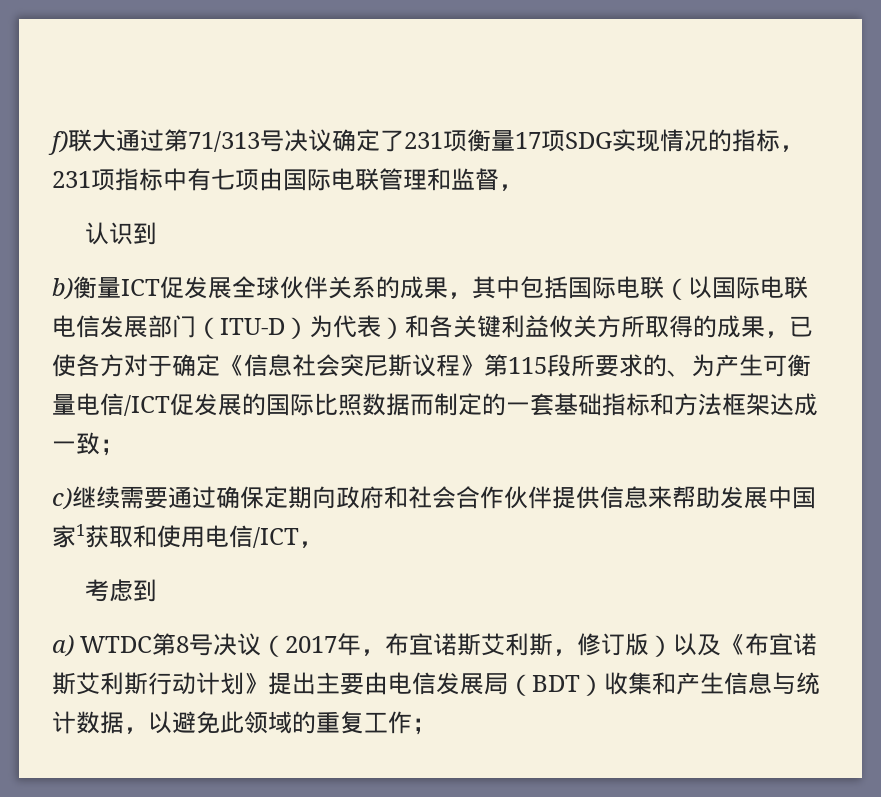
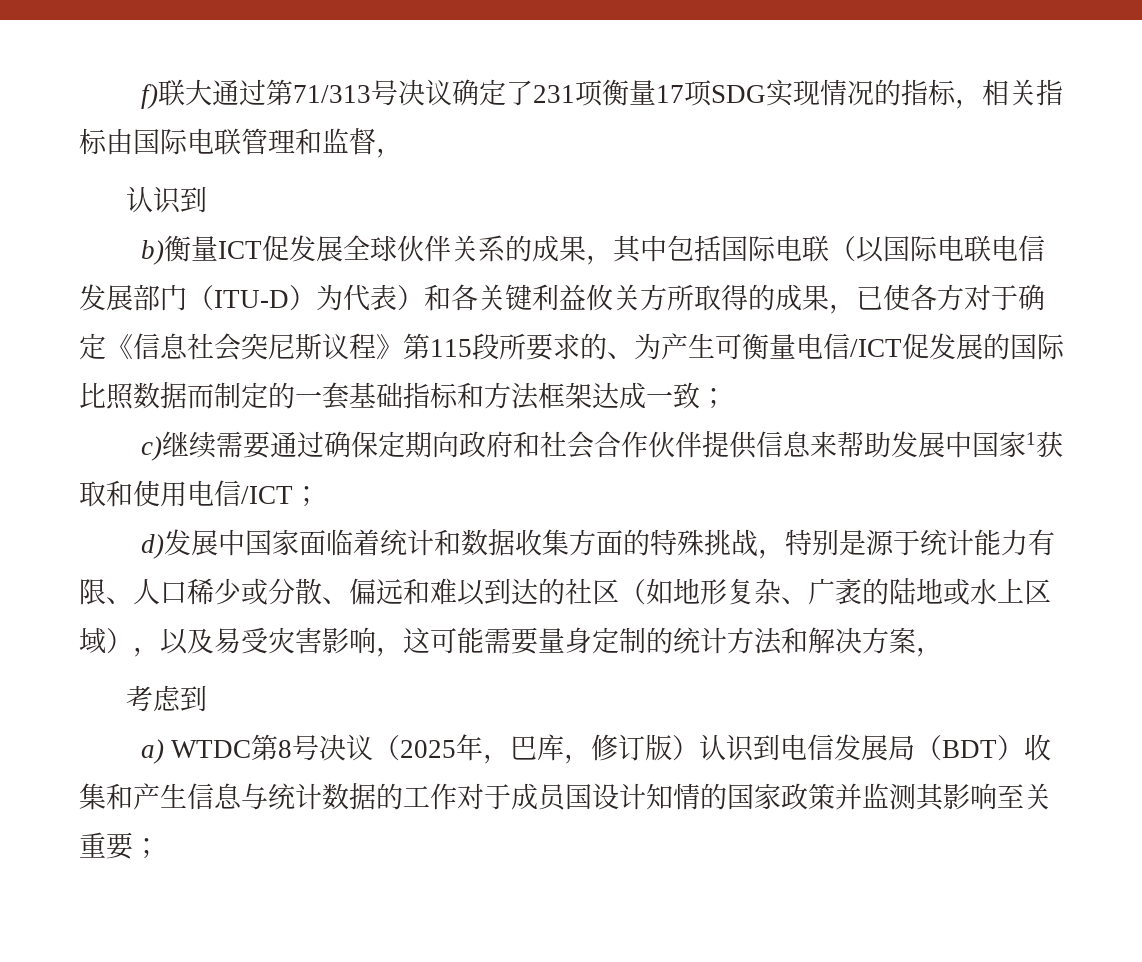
[52,168,259,191] 231项指标中有七项 -> [981,79,1063,106] [79,128,107,155] 相关指标
(299, 537) none -> [293,486,320,507] [140,529,1055,559] [79,578,1051,606] [79,627,916,657] ； // d)发展中国家面临着统计和数据收集方面的特殊挑战，特别是源于统计能力有限、人口稀少或分散、偏远和难以到达的社区（如地形复杂、广袤的陆地或水上区域），以及易受灾害影响，这可能需要量身定制的统计方法和解决方案
[285,633,818,657] [52,672,388,695] 2017年，布宜诺斯艾利斯，修订版）以及《布宜诺斯艾利斯行动计划》提出主要由 -> [400,734,781,764] 2025年，巴库，修订版）认识到
[124,711,412,734] ，以避免此领域的重复工作 -> [376,783,1051,811] [79,832,133,860] 的工作对于成员国设计知情的国家政策并监测其影响至关重要

